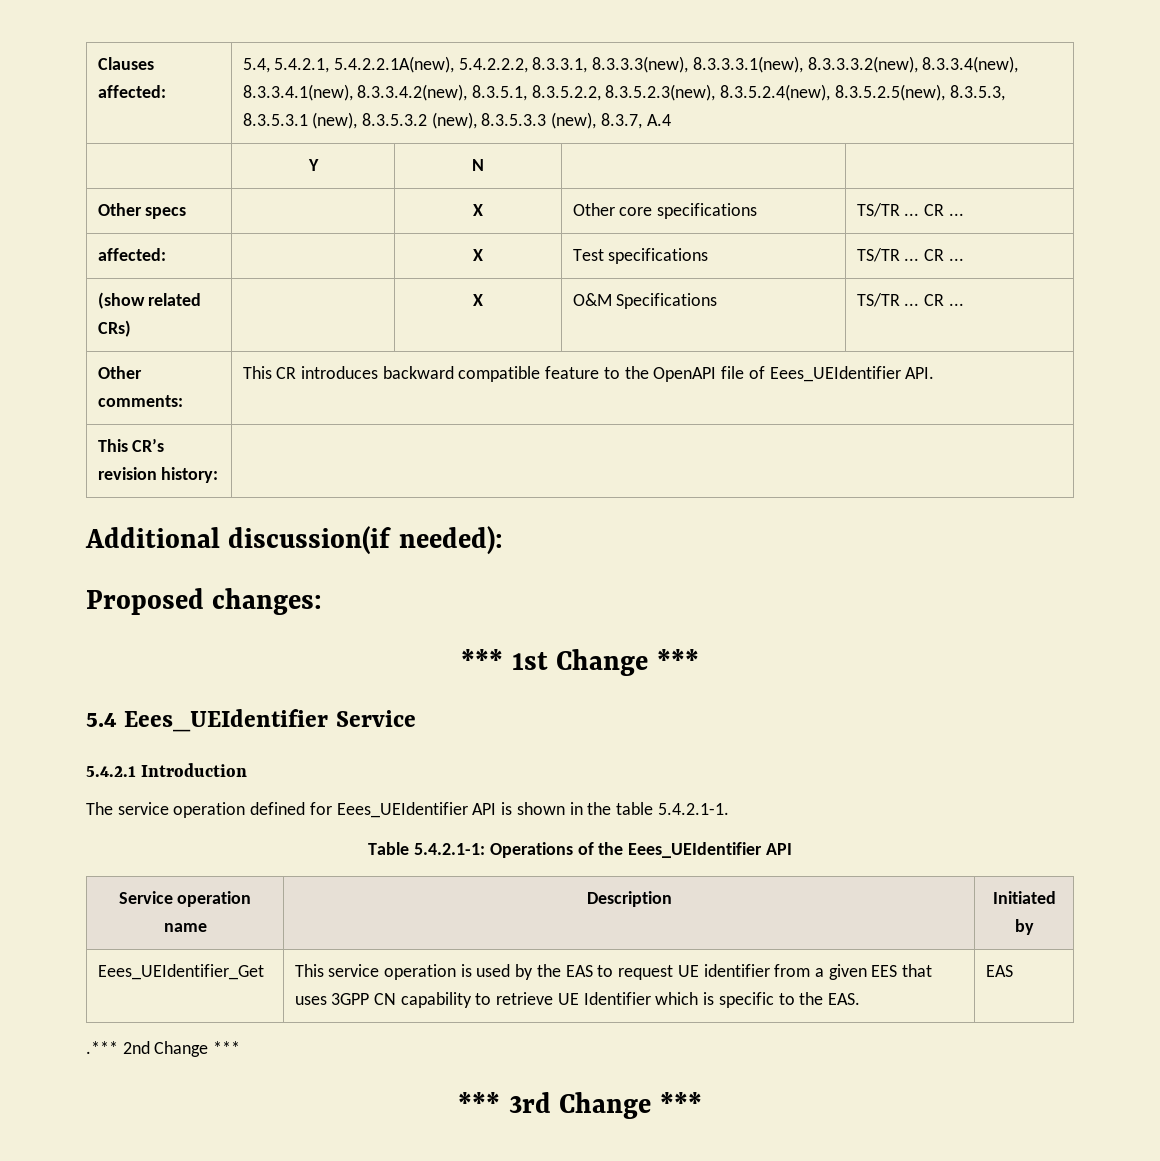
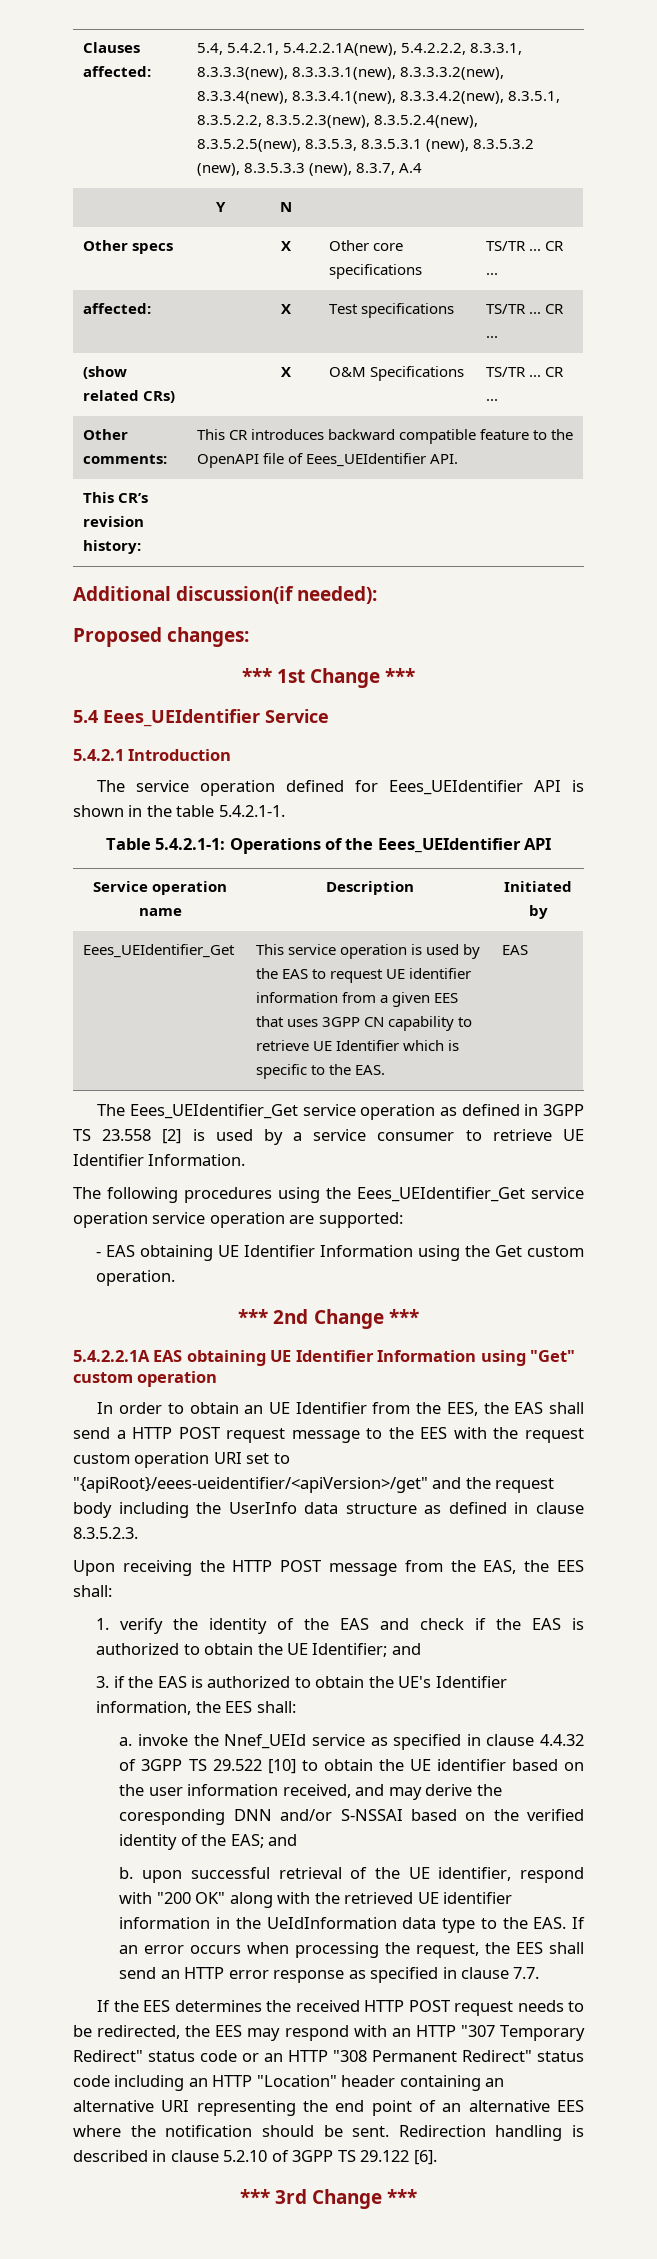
(770, 970) none -> [255,992,338,1003] information
[86,1041,241,1057] .*** 2nd Change *** -> [97,1104,585,1120] [73,1129,584,1145] [73,1154,246,1166] [73,1187,584,1203] [73,1212,403,1228] [96,1245,584,1261] [96,1270,176,1286] [238,1309,419,1329] [73,1350,576,1366] [73,1371,218,1387] [97,1402,584,1416] [73,1427,584,1443] [73,1452,290,1468] [73,1477,555,1493] [73,1502,584,1518] [73,1527,138,1539] [73,1560,585,1576] [73,1585,112,1597] [96,1618,585,1634] [96,1643,421,1657] [96,1676,507,1688] [96,1701,296,1715] [119,1734,585,1750] [119,1759,584,1774] [119,1784,502,1800] [119,1809,584,1825] [119,1834,298,1850] [119,1867,584,1883] [119,1892,513,1908] [119,1917,585,1933] [119,1942,584,1958] [119,1967,540,1983] [97,2000,584,2016] [73,2025,586,2041] [73,2050,584,2062] [73,2075,505,2091] [73,2100,584,2116] [73,2125,584,2141] [73,2150,437,2165] The Eees_UEIdentifier_Get service operation as defined in 3GPP TS 23.558 [2] is used by a service consumer to retrieve UE Identifier Information. // The following procedures using the Eees_UEIdentifier_Get service operation service operation are supported: // - EAS obtaining UE Identifier Information using the Get custom operation. // *** 2nd Change *** // 5.4.2.2.1A EAS obtaining UE Identifier Information using "Get" custom operation // In order to obtain an UE Identifier from the EES, the EAS shall send a HTTP POST request message to the EES with the request custom operation URI set to "{apiRoot}/eees-ueidentifier/<apiVersion>/get" and the request body including the UserInfo data structure as defined in clause 8.3.5.2.3. // Upon receiving the HTTP POST message from the EAS, the EES shall: // 1. verify the identity of the EAS and check if the EAS is authorized to obtain the UE Identifier; and // 3. if the EAS is authorized to obtain the UE's Identifier information, the EES shall: // a. invoke the Nnef_UEId service as specified in clause 4.4.32 of 3GPP TS 29.522 [10] to obtain the UE identifier based on the user information received, and may derive the coresponding DNN and/or S-NSSAI based on the verified identity of the EAS; and // b. upon successful retrieval of the UE identifier, respond with "200 OK" along with the retrieved UE identifier information in the UeIdInformation data type to the EAS. If an error occurs when processing the request, the EES shall send an HTTP error response as specified in clause 7.7. // If the EES determines the received HTTP POST request needs to be redirected, the EES may respond with an HTTP "307 Temporary Redirect" status code or an HTTP "308 Permanent Redirect" status code including an HTTP "Location" header containing an alternative URI representing the end point of an alternative EES where the notification should be sent. Redirection handling is described in clause 5.2.10 of 3GPP TS 29.122 [6].

